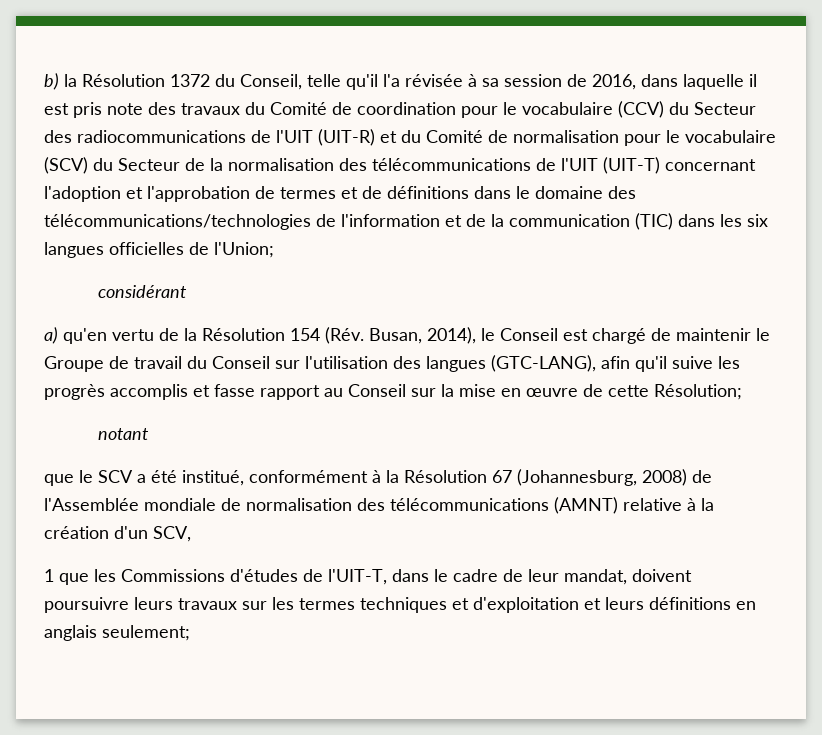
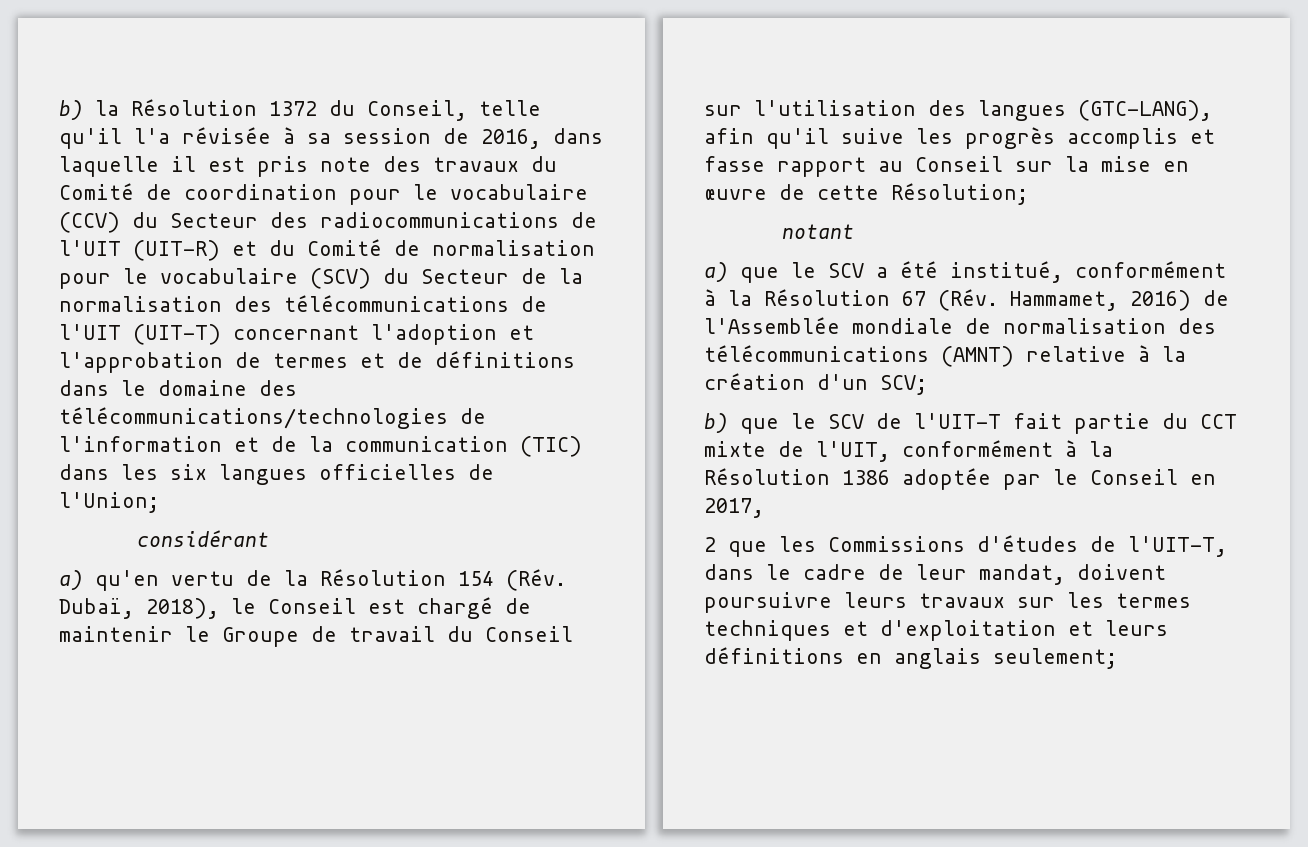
[369,327,476,344] Busan, 2014), -> [59,598,219,619] Dubaï, 2018),
(150, 434) none -> [704,262,728,282] a)
[517,469,687,486] (Johannesburg, 2008) -> [938,289,1191,311] (Rév. Hammamet, 2016)
[153,526,191,542] [44,569,54,582] SCV, // 1 -> [880,375,927,395] [704,413,1237,434] [704,440,1113,462] [704,468,1216,490] [704,498,764,518] [704,537,716,552] SCV; // b) que le SCV de l'UIT-T fait partie du CCT mixte de l'UIT, conformément à la Résolution 1386 adoptée par le Conseil en 2017, // 2

